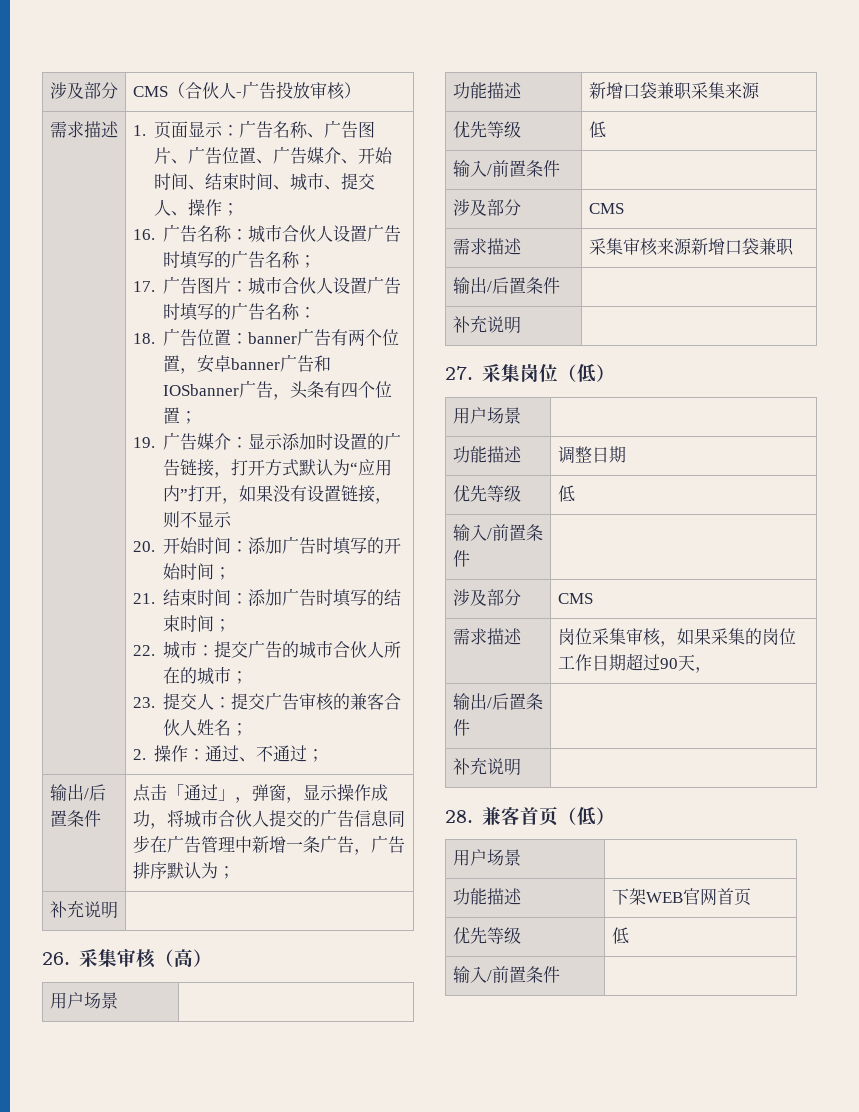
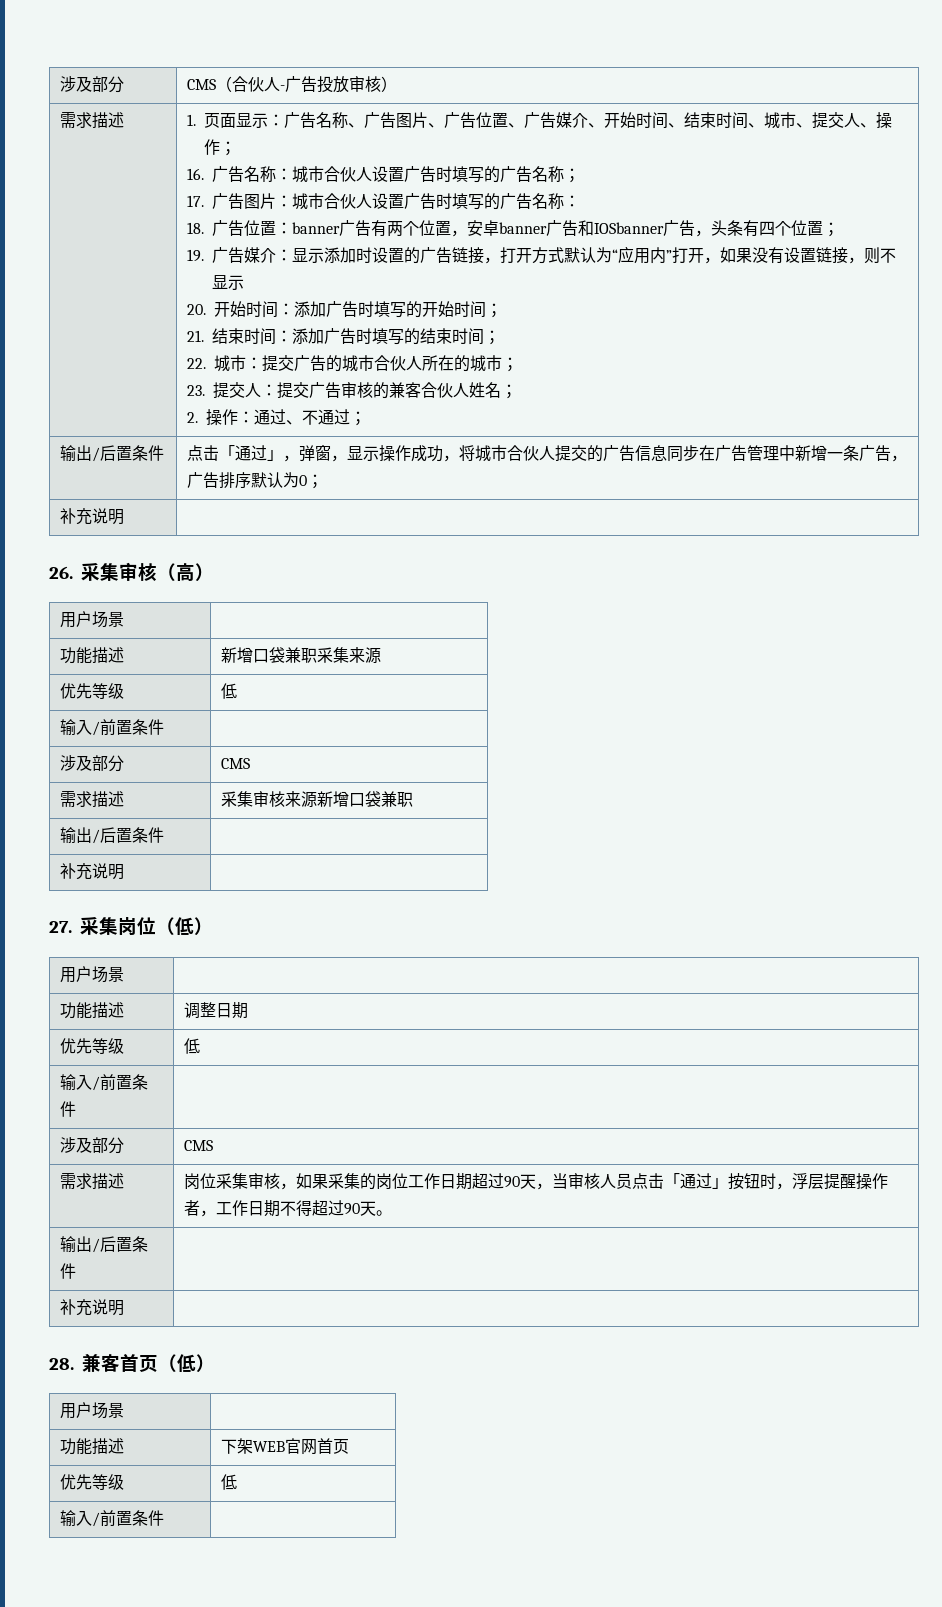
(218, 870) none -> [299,475,308,486] 0
(712, 670) none -> [552,1173,889,1190] [184,1200,393,1217] 当审核人员点击「通过」按钮时，浮层提醒操作者，工作日期不得超过90天。

